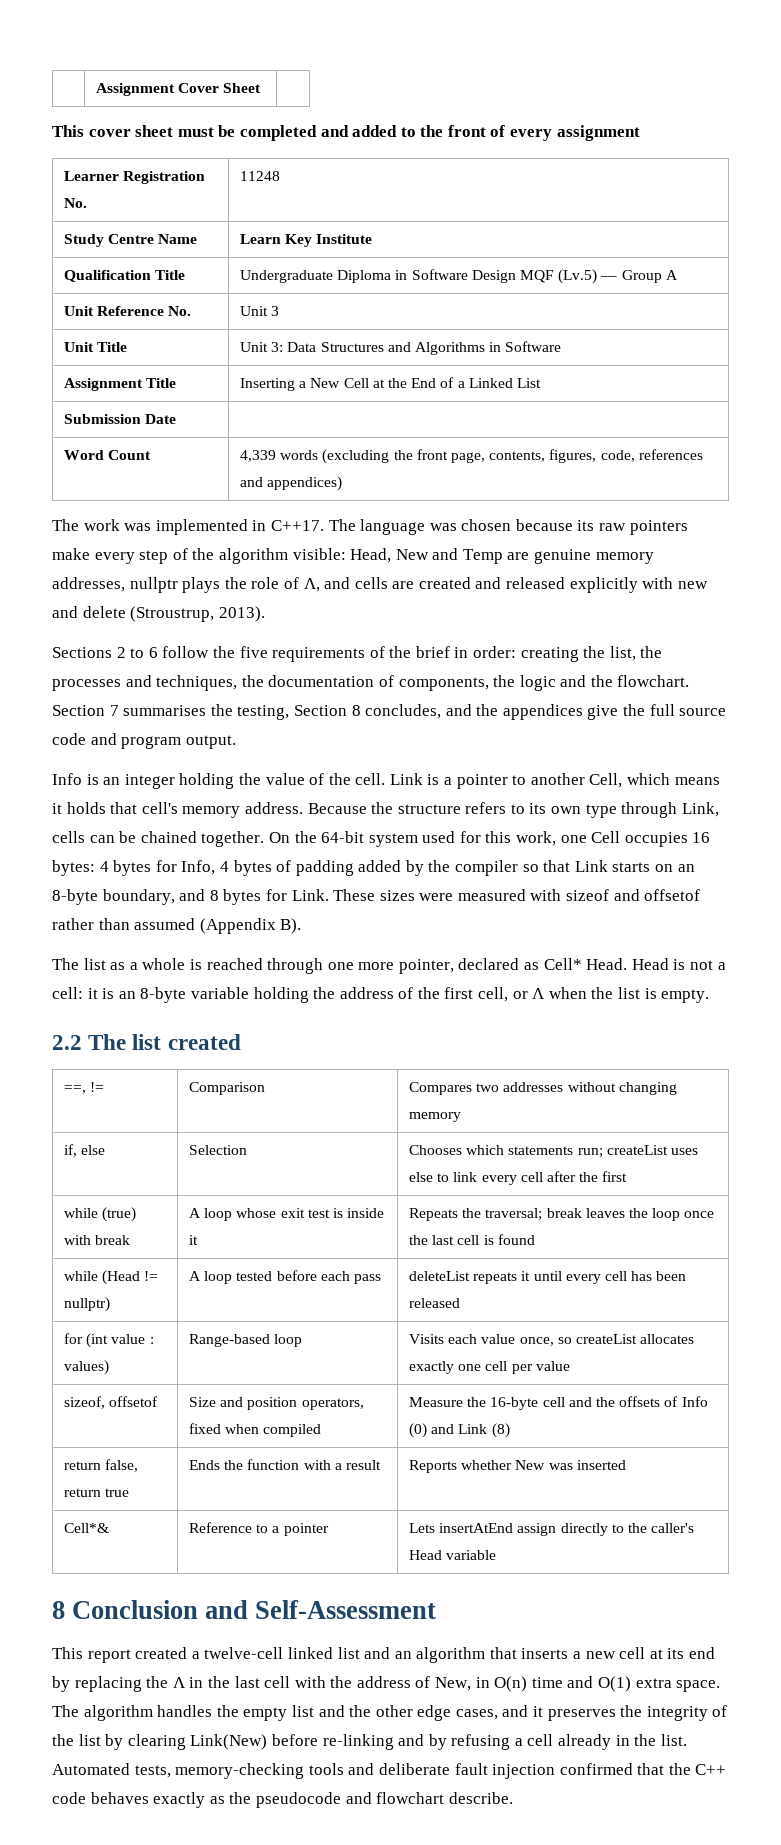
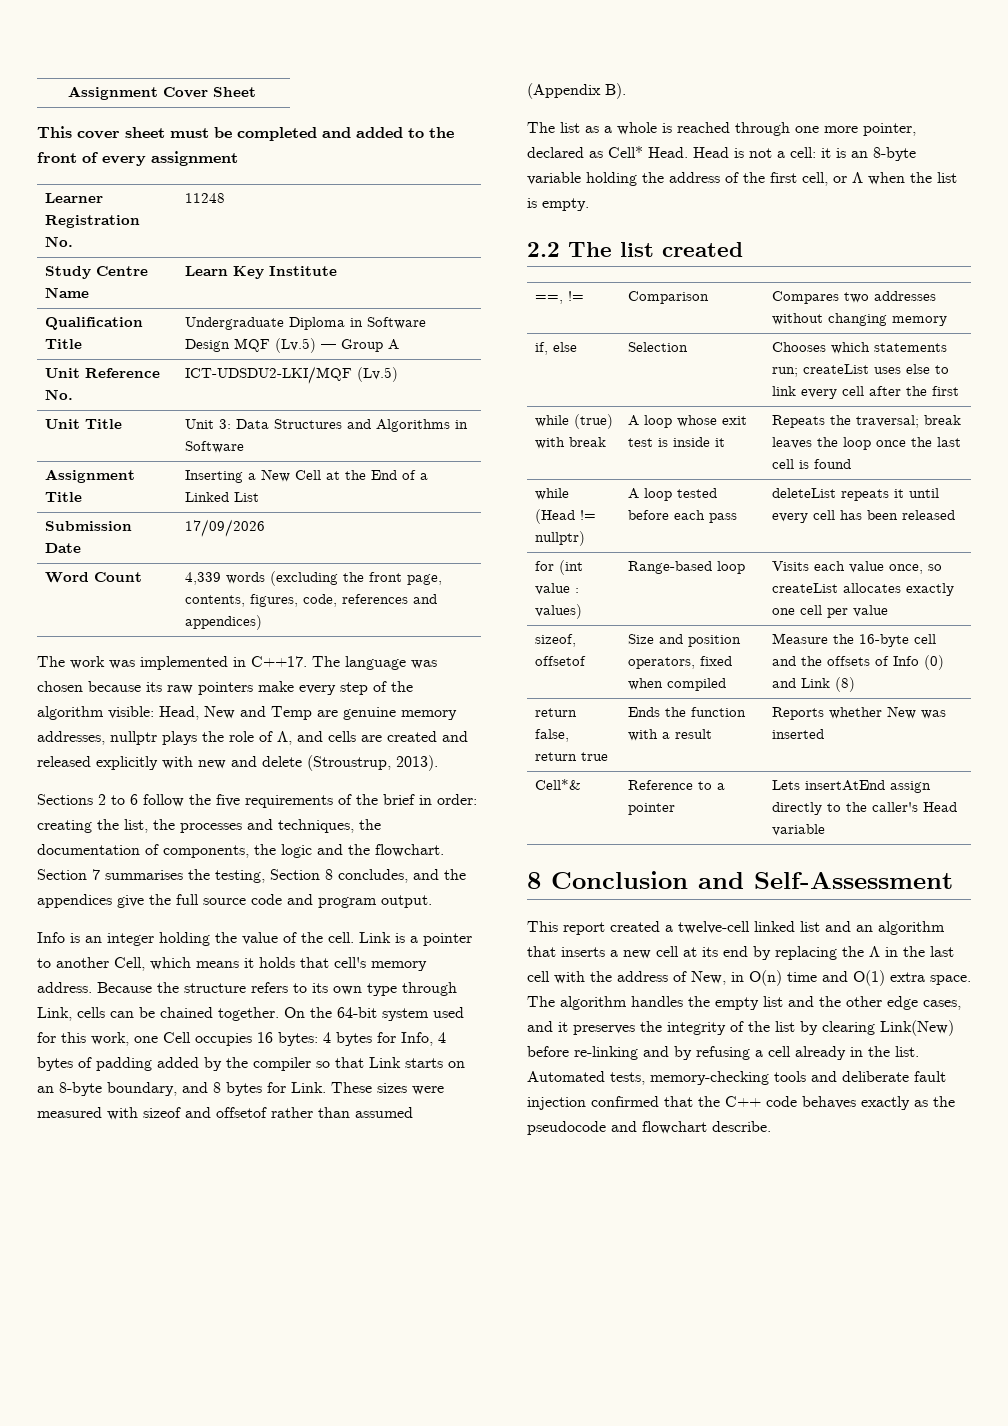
[240,306,280,316] Unit 3 -> [184,366,398,384] ICT-UDSDU2-LKI/MQF (Lv.5)
(177, 419) none -> [184,519,265,537] 17/09/2026

